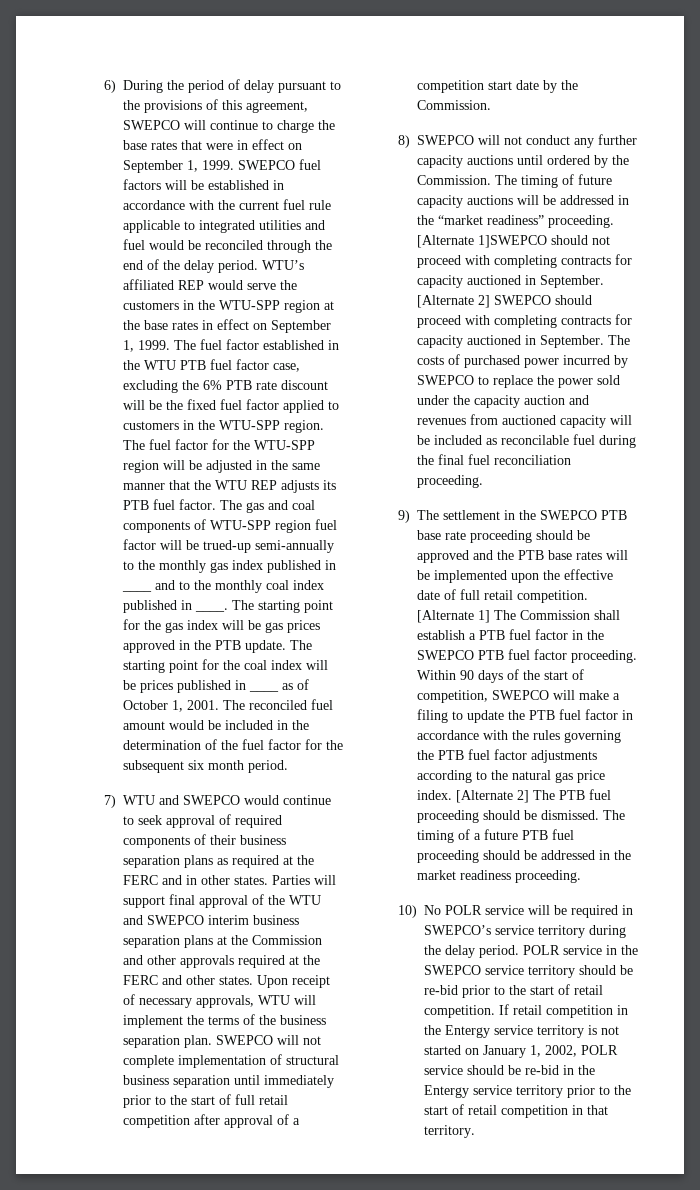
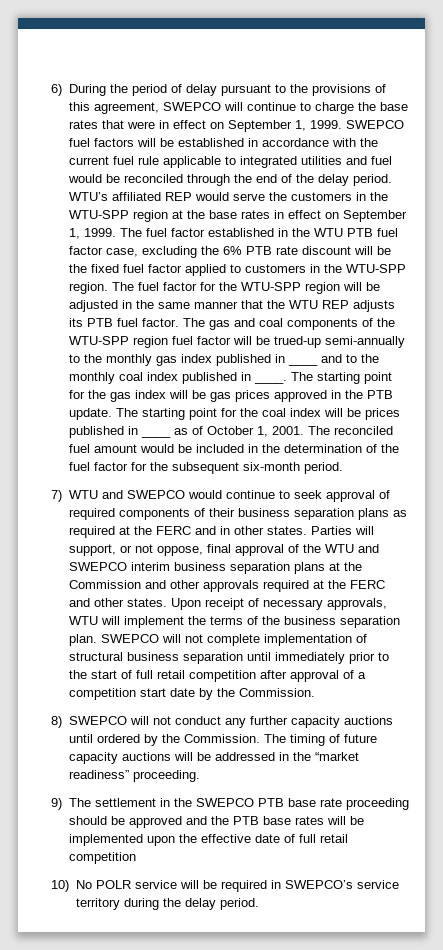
(207, 524) none -> [376,318,395,327] the
[188,760,245,770] six month -> [242,462,300,471] six-month
[123,896,166,908] support -> [68,544,203,556] support, or not oppose,
[417,235,611,248] [417,254,633,268] [417,275,605,288] [417,295,593,308] [417,314,633,328] [417,335,631,348] [417,354,629,368] [417,375,621,388] [417,395,590,408] [417,414,633,428] [417,434,637,448] [417,454,572,465] [417,475,484,488] [Alternate 1]SWEPCO should not proceed with completing contracts for capacity auctioned in September. [Alternate 2] SWEPCO should proceed with completing contracts for capacity auctioned in September. The costs of purchased power incurred by SWEPCO to replace the power sold under the capacity auction and revenues from auctioned capacity will be included as reconcilable fuel during the final fuel reconciliation proceeding. -> (200, 776) none
[517,590,589,603] [417,610,621,623] [417,629,605,640] [417,649,638,663] [417,669,585,683] [417,690,621,703] [417,709,634,723] [417,730,622,743] [417,749,598,763] [417,770,606,783] [417,789,612,803] [417,810,626,823] [417,829,575,843] [417,850,632,863] [417,870,582,883] competition. [Alternate 1] The Commission shall establish a PTB fuel factor in the SWEPCO PTB fuel factor proceeding. Within 90 days of the start of competition, SWEPCO will make a filing to update the PTB fuel factor in accordance with the rules governing the PTB fuel factor adjustments according to the natural gas price index. [Alternate 2] The PTB fuel proceeding should be dismissed. The timing of a future PTB fuel proceeding should be addressed in the market readiness proceeding. -> [68,852,136,864] competition
[523,945,639,955] [424,965,634,978] [424,984,604,998] [424,1004,629,1018] [424,1025,620,1038] [424,1045,619,1058] [424,1065,596,1075] [424,1085,632,1098] [424,1104,609,1118] [424,1125,476,1138] POLR service in the SWEPCO service territory should be re-bid prior to the start of retail competition. If retail competition in the Entergy service territory is not started on January 1, 2002, POLR service should be re-bid in the Entergy service territory prior to the start of retail competition in that territory. -> (259, 904) none

